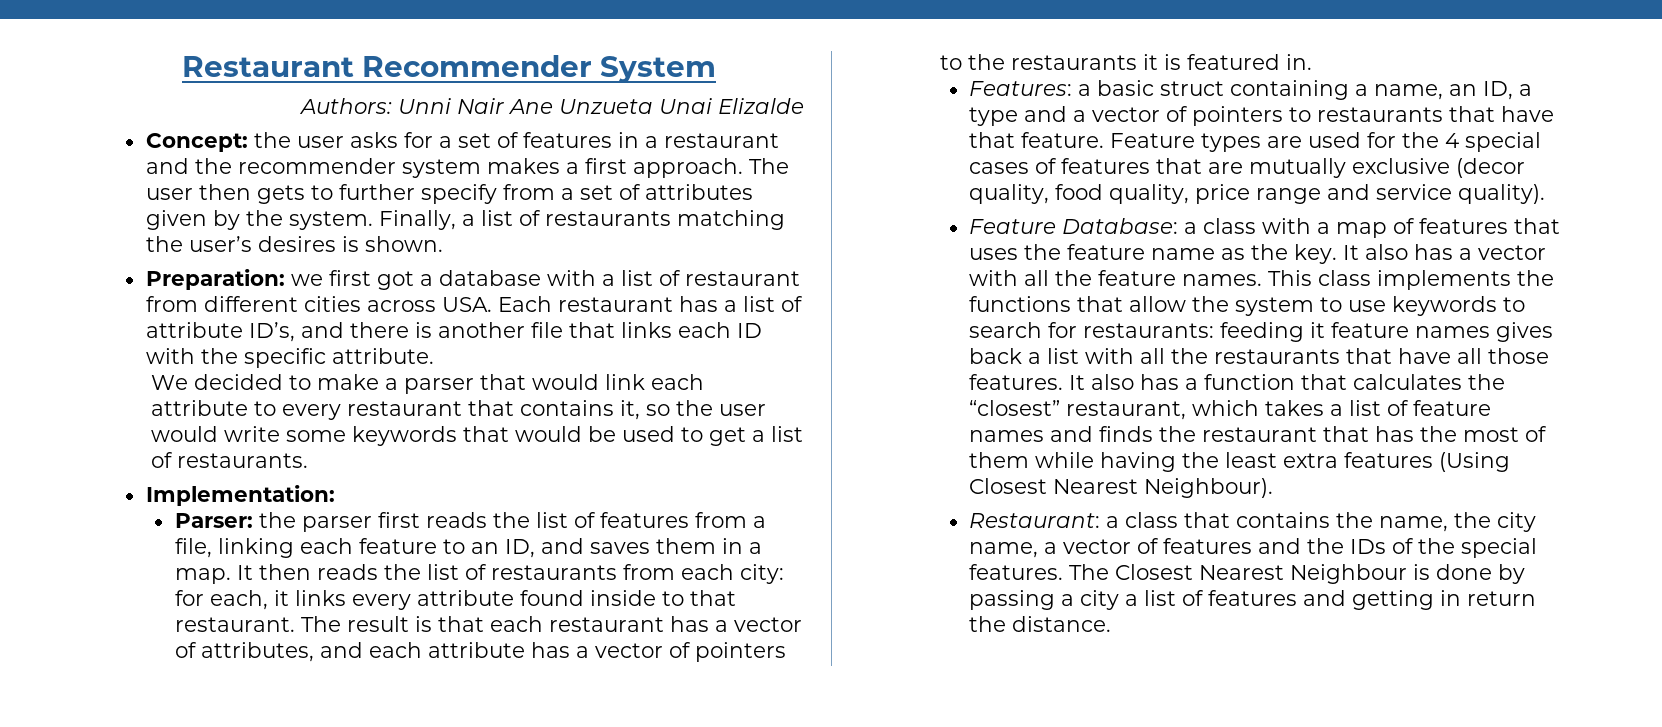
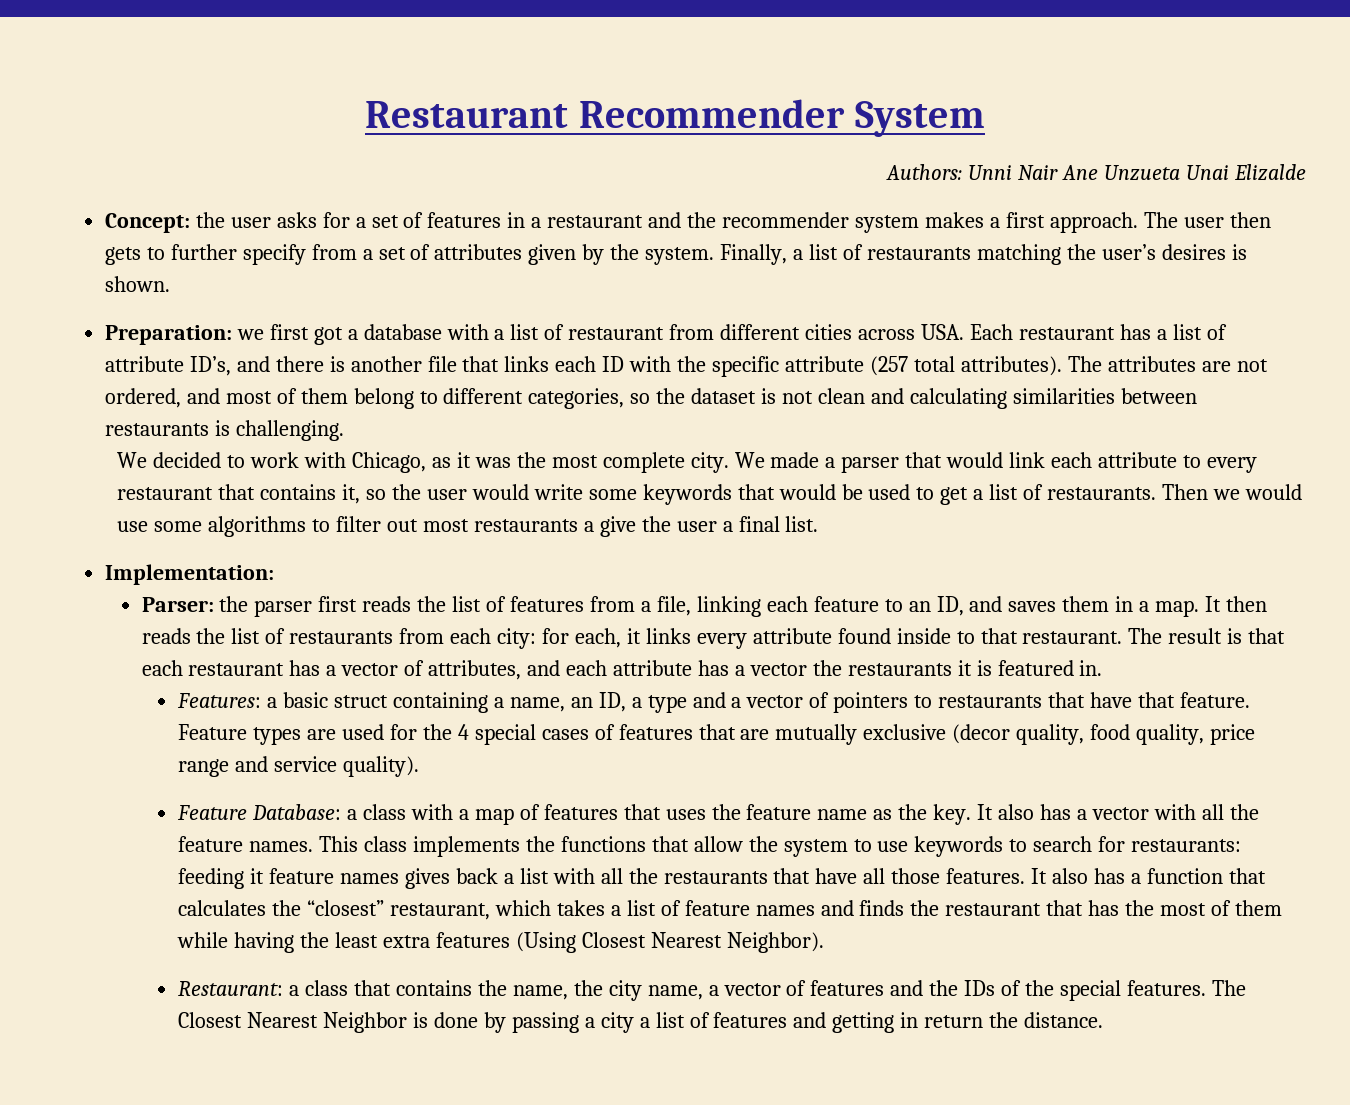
[331,348,434,364] [151,374,380,390] attribute. // We decided to make -> [785,356,1268,376] [104,388,1197,409] [104,420,344,441] [117,452,820,473] attribute (257 total attributes). The attributes are not ordered, and most of them belong to different categories, so the dataset is not clean and calculating similarities between restaurants is challenging. // We decided to work with Chicago, as it was the most complete city. We made
(309, 460) none -> [1162,484,1302,500] [117,516,819,537] Then we would use some algorithms to filter out most restaurants a give the user a final list.
[668,642,786,662] [939,55,962,70] of pointers to -> (807, 669) none
[1143,478,1273,498] Neighbour). -> [726,932,824,953] Neighbor).
[1289,564,1407,584] Neighbour -> [323,1012,408,1033] Neighbor

